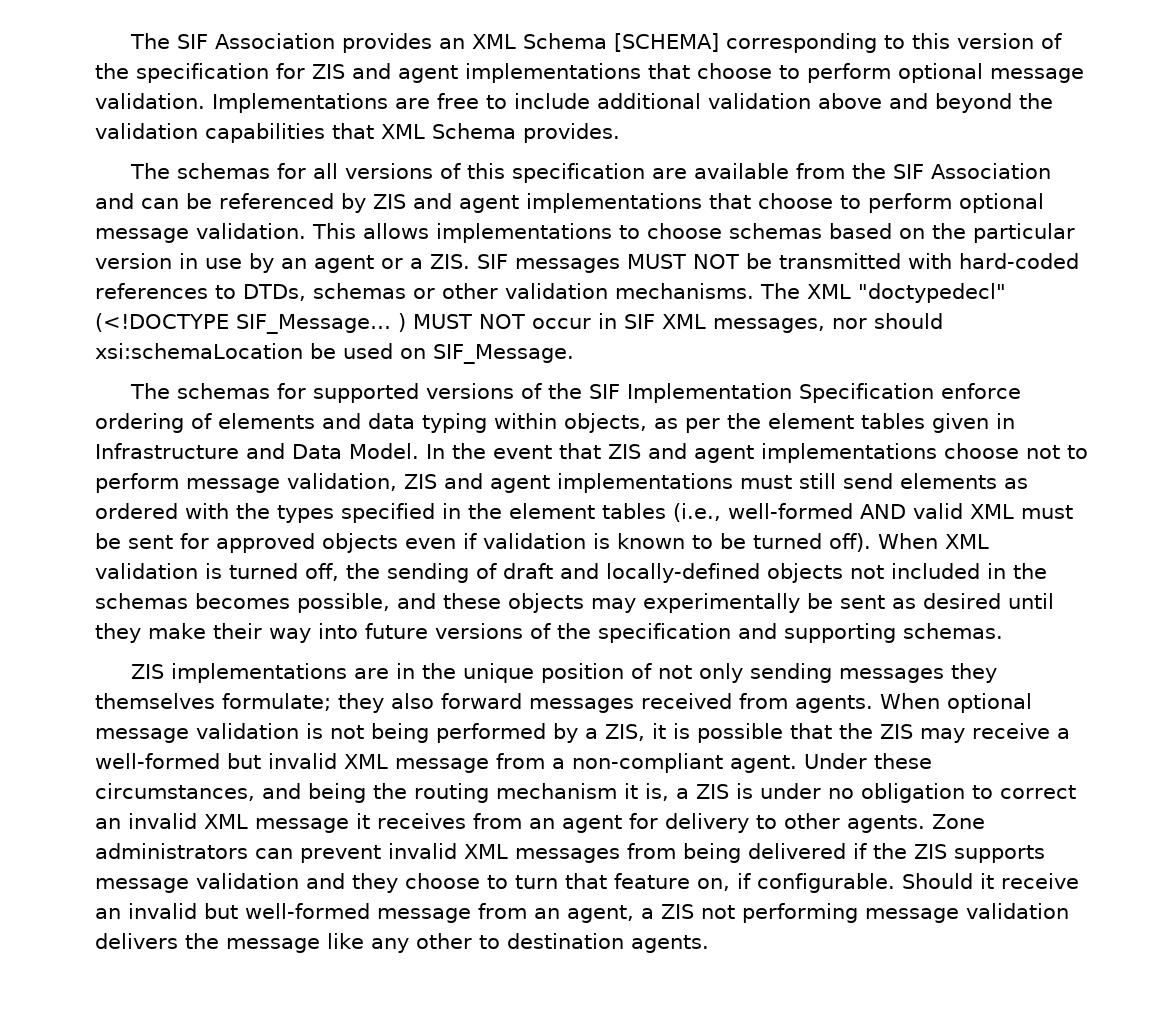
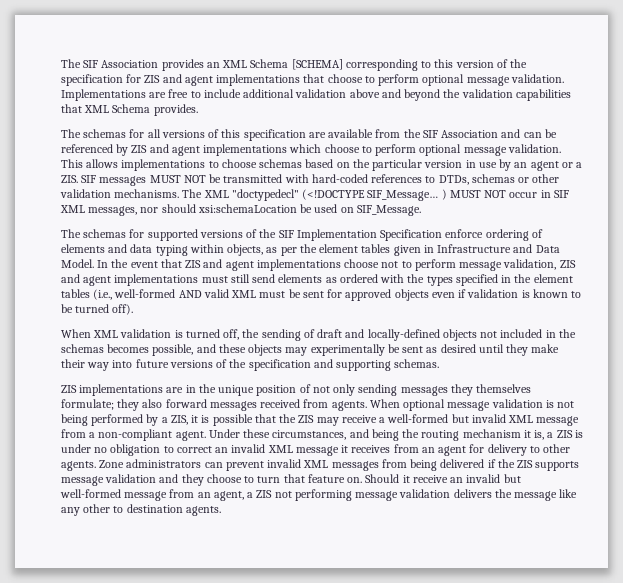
[709,193,751,209] that -> [289,144,322,153] which
(871, 542) none -> (134, 309) //
[697,873,895,893] on, if configurable. -> [347,477,363,483] on.

